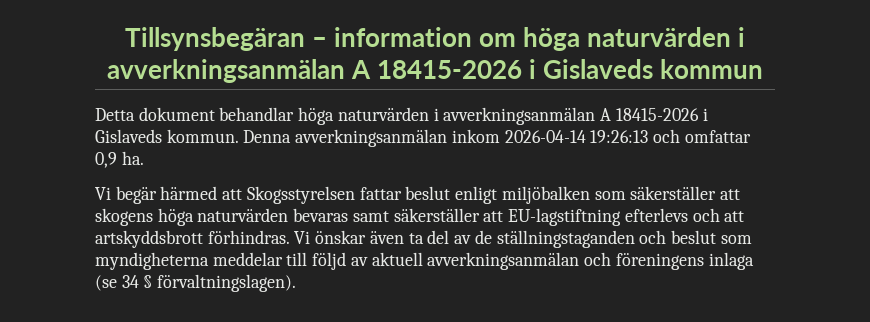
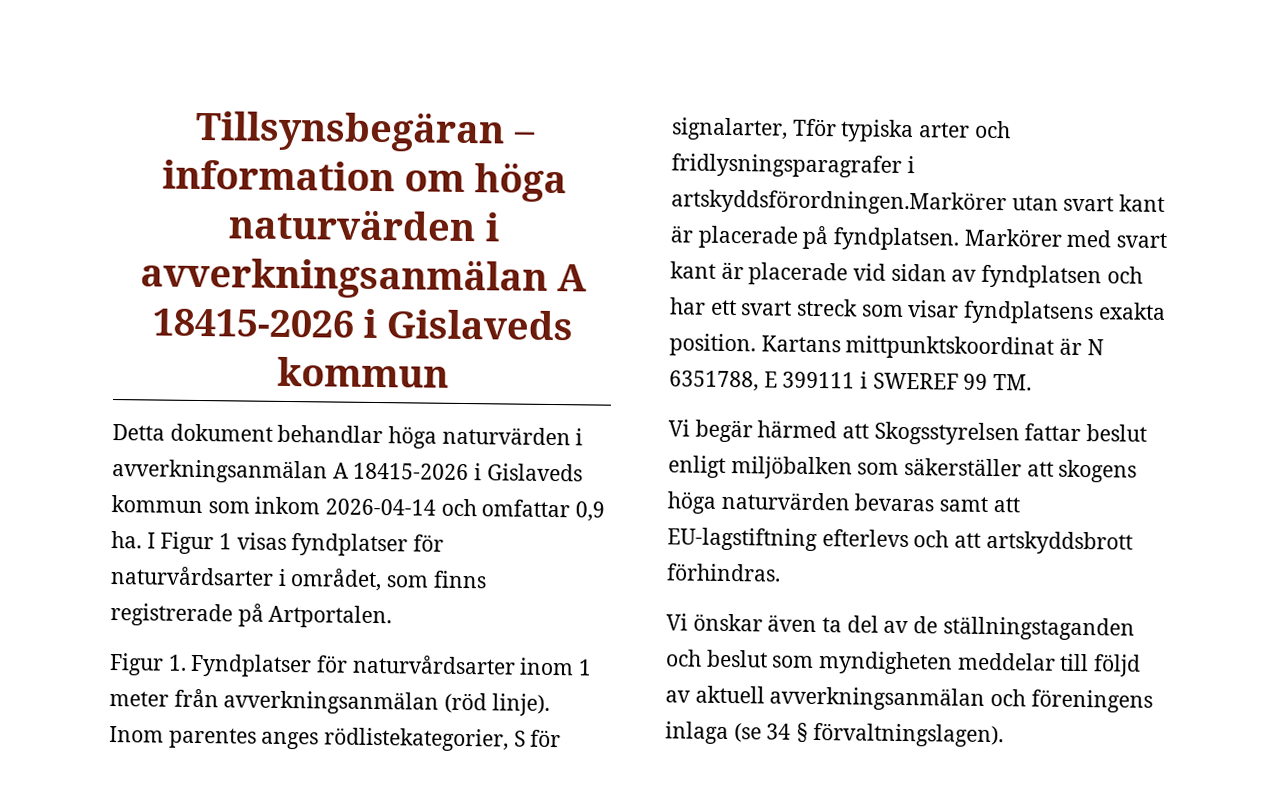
[166,129,448,147] kommun. Denna avverkningsanmälan -> [111,495,250,514] kommun som
[590,130,649,143] 19:26:13 -> (437, 507) none
(144, 158) none -> [146,531,445,557] [110,566,487,592] [110,603,393,629] [109,653,593,678] [109,688,550,716] [109,726,562,752] [671,117,1011,143] [671,153,915,178] [671,189,1166,216] [670,225,1168,251] [670,261,1143,289] [669,297,1166,325] [669,333,1104,360] [669,370,1033,392] I Figur 1 visas fyndplatser för naturvårdsarter i området, som finns registrerade på Artportalen. // Figur 1. Fyndplatser för naturvårdsarter inom 1 meter från avverkningsanmälan (röd linje). Inom parentes anges rödlistekategorier, S för signalarter, Tför typiska arter och fridlysningsparagrafer i artskyddsförordningen.Markörer utan svart kant är placerade på fyndplatsen. Markörer med svart kant är placerade vid sidan av fyndplatsen och har ett svart streck som visar fyndplatsens exakta position. Kartans mittpunktskoordinat är N 6351788, E 399111 i SWEREF 99 TM.
[393,208,480,222] säkerställer -> (989, 504) none
(290, 237) none -> (781, 572) //
[95,252,209,270] myndigheterna -> [818,651,954,675] myndigheten

